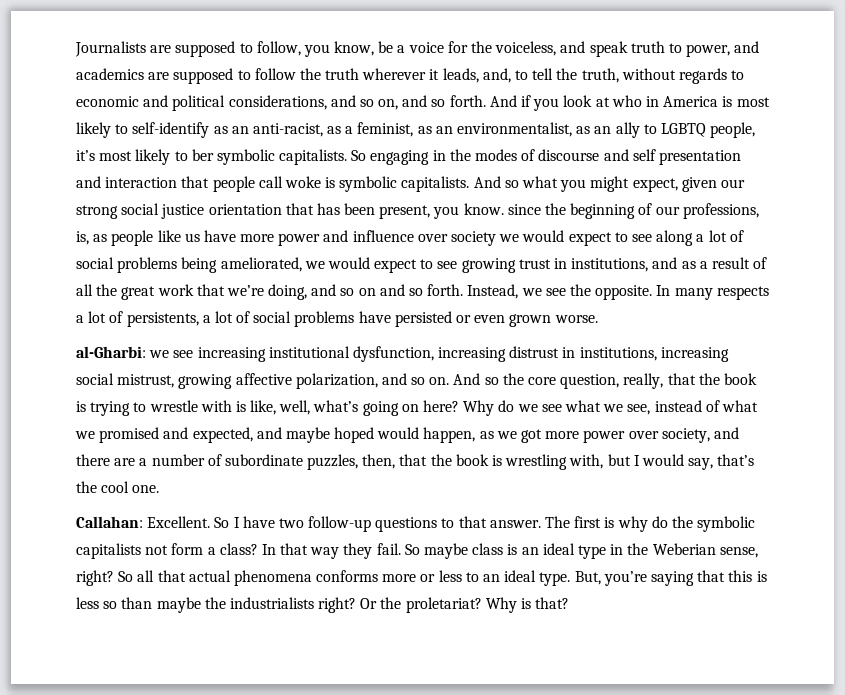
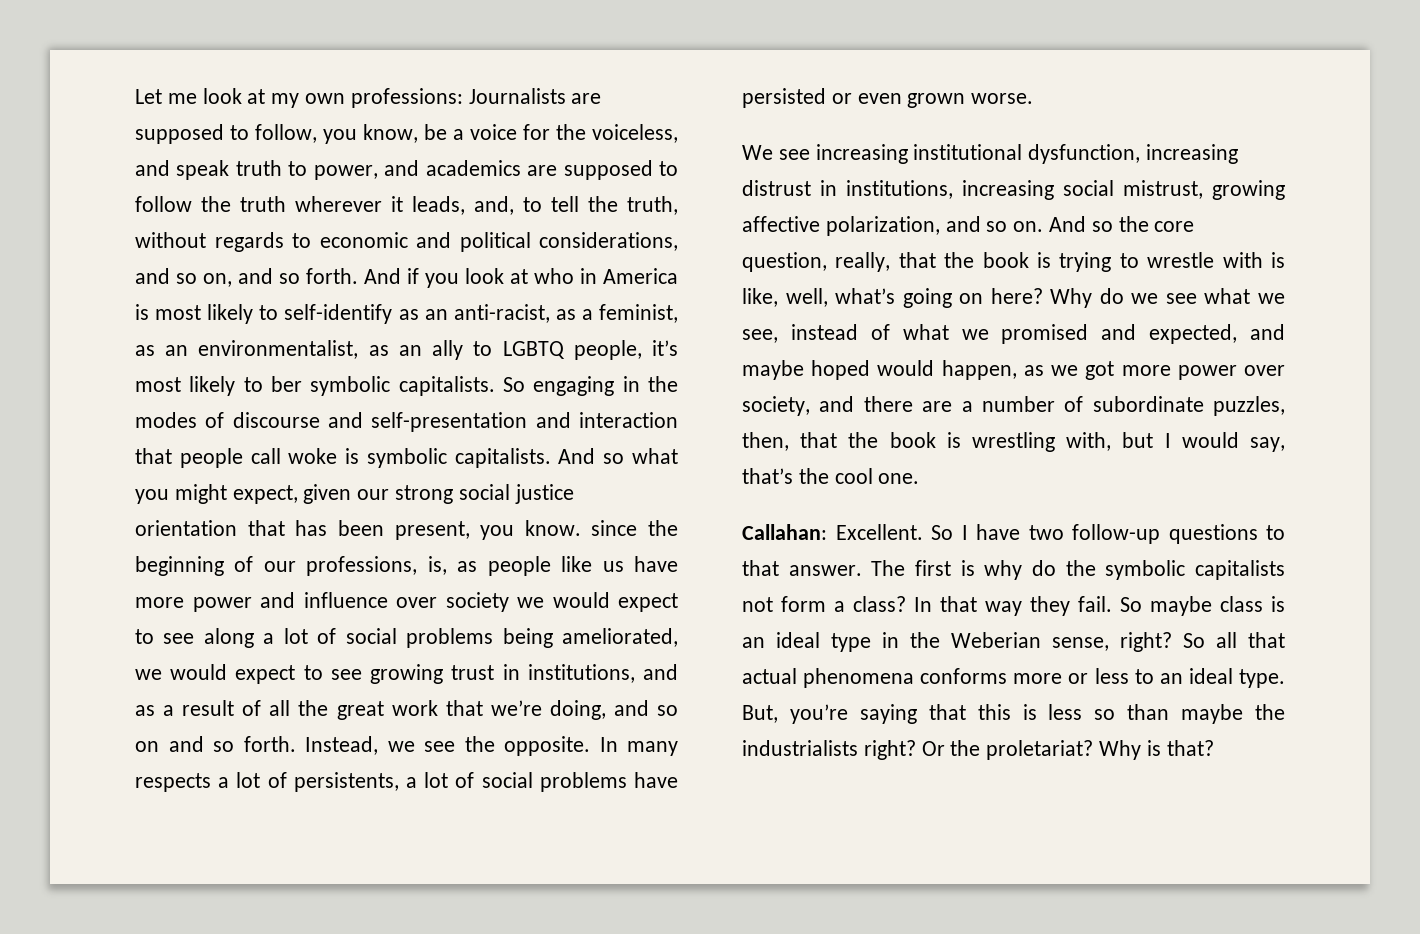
(75, 49) none -> [135,88,463,108] Let me look at my own professions:
[632,149,741,165] self presentation -> [371,412,528,432] self-presentation
[76,346,170,358] al-Gharbi: we -> [742,145,773,160] We

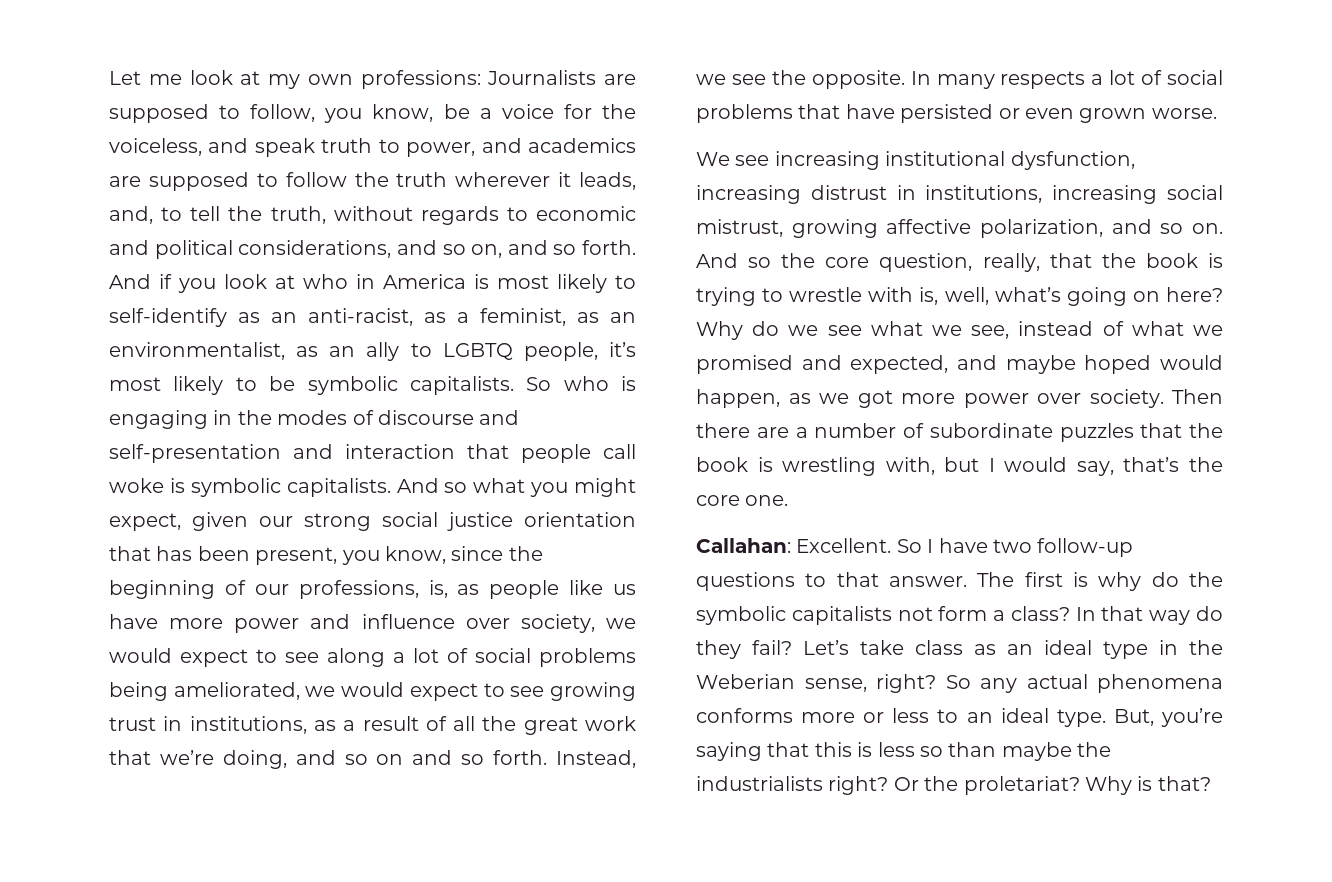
[271,376,302,392] ber -> [269,376,296,391] be
(525, 384) none -> [563,376,636,391] who is
[524,520,581,536] know. -> [385,546,446,564] know,
[445,592,509,612] society -> [520,614,595,633] society,
[643,664,678,680] and -> (307, 725) none
[293,772,627,792] persistents, a lot of social problems -> [1167,70,1223,85] [696,104,841,123] social problems that
[1271,252,1285,268] [742,288,778,307] is like, -> [919,287,939,305] is,
[742,396,855,416] society, and -> [1089,389,1223,408] society. Then
[1213,396,1285,416] [742,432,789,451] puzzles, then, -> [1059,423,1134,442] puzzles
[834,468,873,484] cool -> [696,495,740,506] core
[1030,596,1285,616] they fail. So maybe class is -> [1196,606,1223,621] [696,640,996,659] do they fail? Let’s take class as
[1216,632,1285,648] all that -> [980,678,1017,693] any

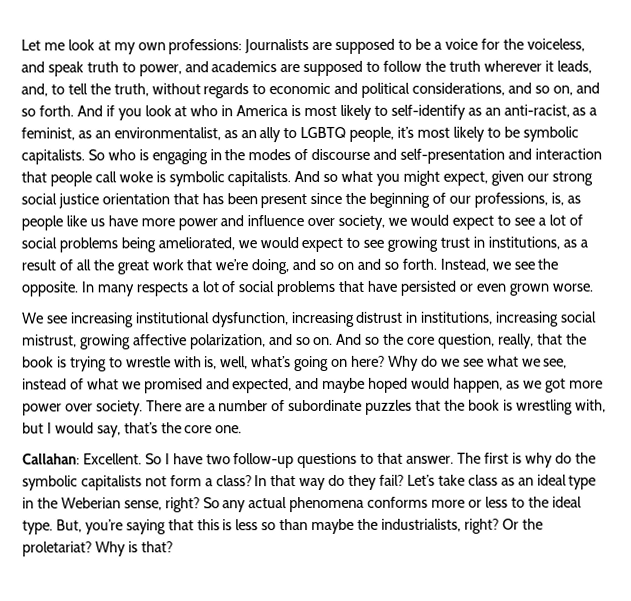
[250,104,434,123] follow, you know, -> (413, 44) none
[255,546,446,565] present, you know, -> [260,194,308,209] present
[327,648,385,667] along -> (535, 221) none
[1172,389,1223,404] [696,423,750,438] Then there -> [145,400,182,412] There
[966,712,993,723] an -> [527,496,549,508] the
[696,776,823,791] industrialists -> [380,518,461,532] industrialists,

